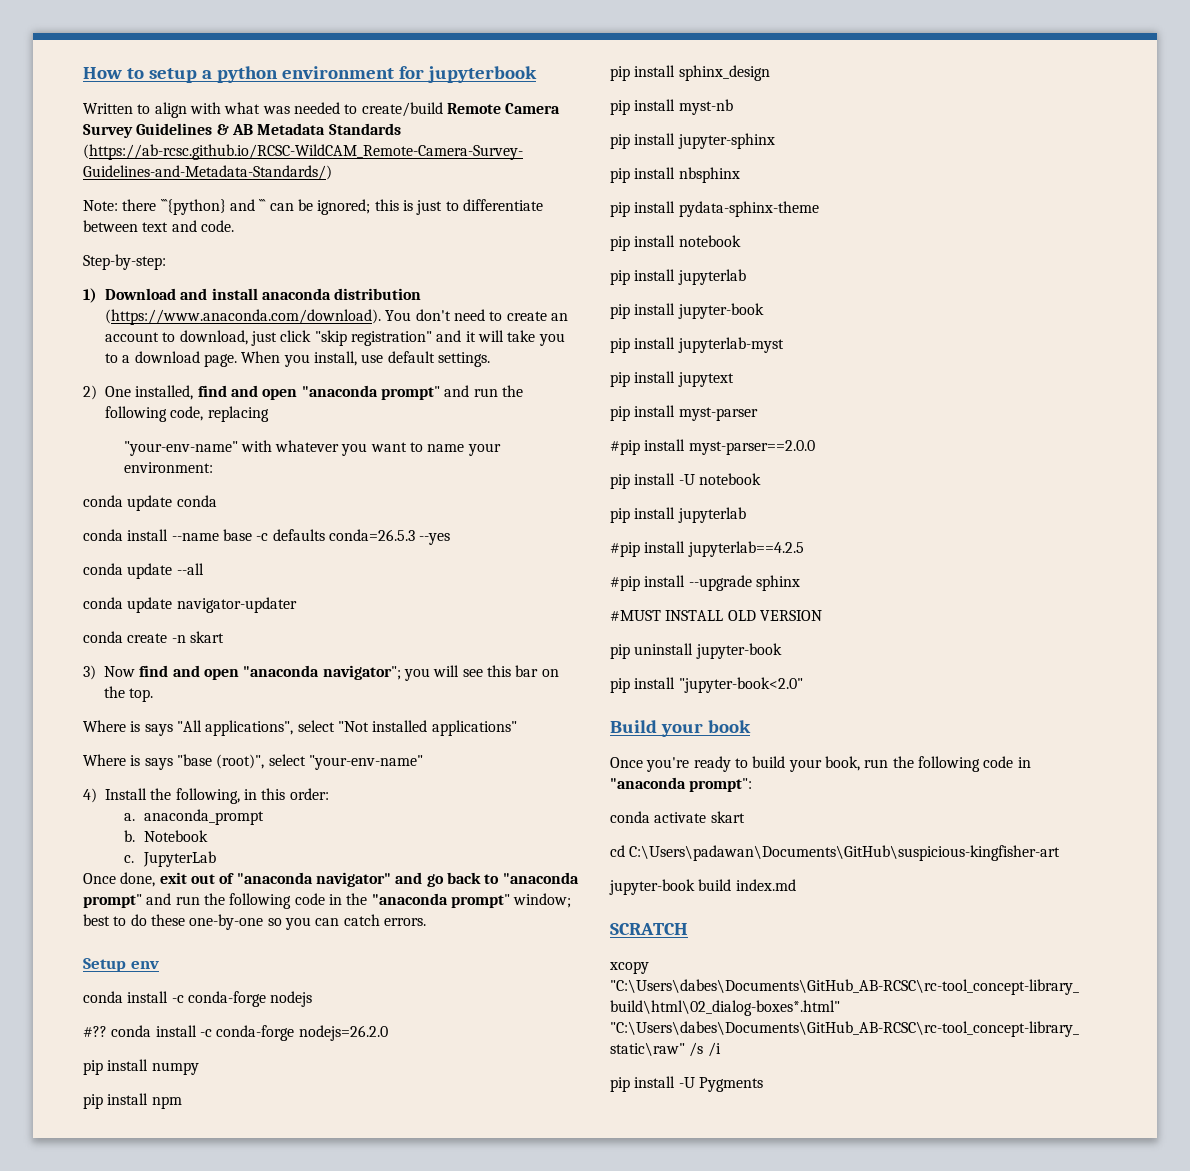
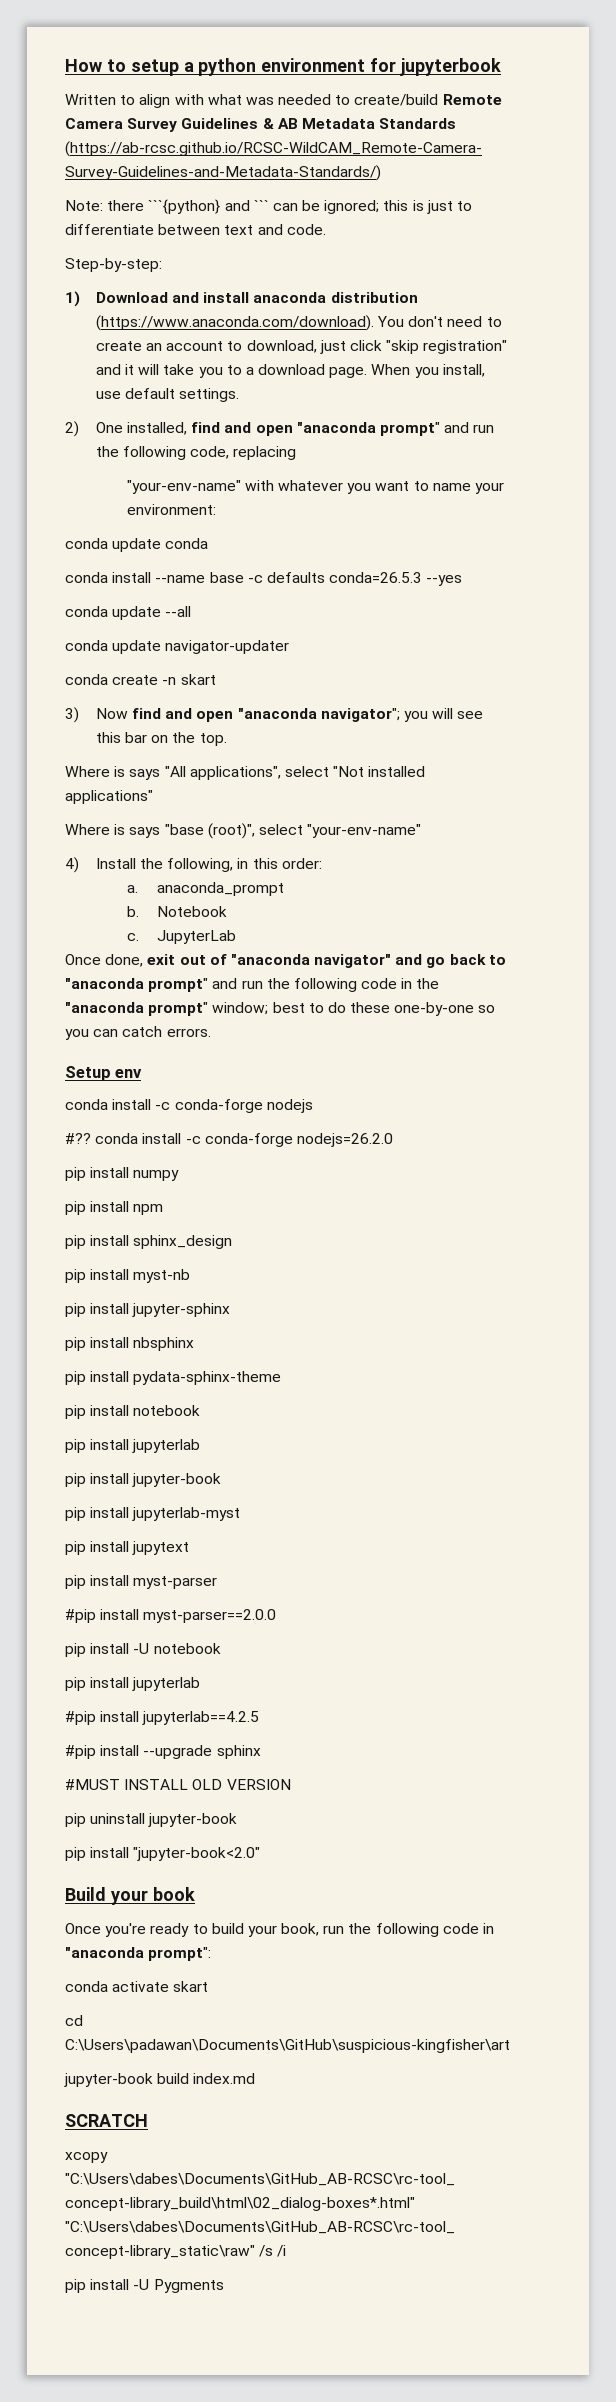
[629,845,1061,861] C:\Users\padawan\Documents\GitHub\suspicious-kingfisher-art -> [65,2039,510,2053] C:\Users\padawan\Documents\GitHub\suspicious-kingfisher\art

